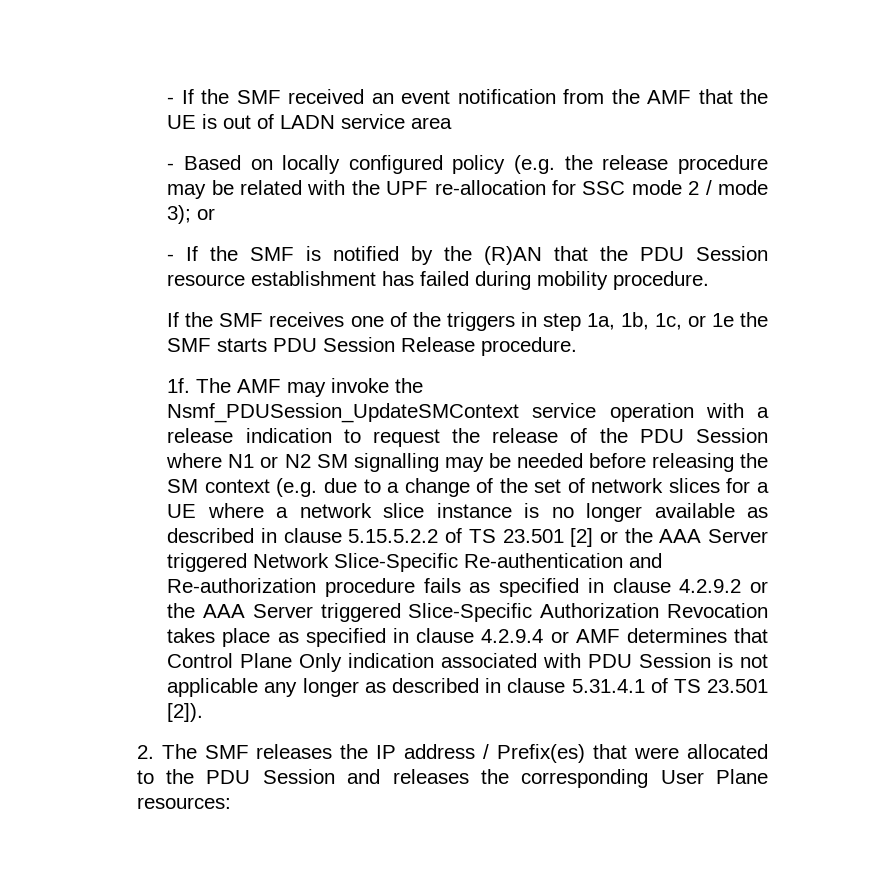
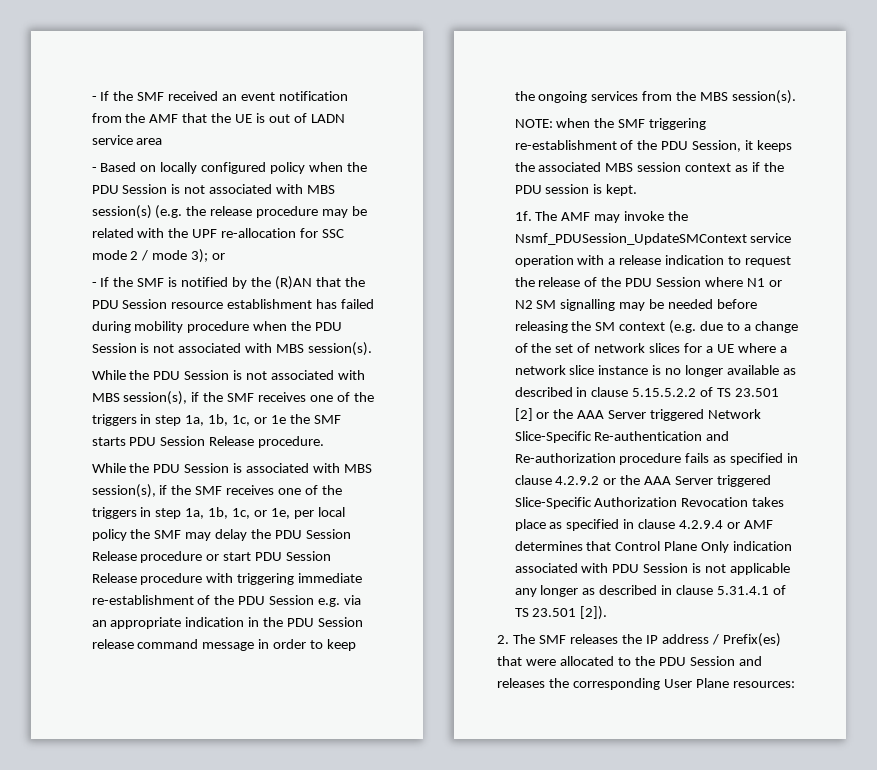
(506, 164) none -> [309,162,367,172] [91,184,336,194] [91,205,152,219] when the PDU Session is not associated with MBS session(s)
[613,271,710,290] [167,312,180,327] procedure. // If -> [187,321,343,333] [91,342,373,356] [91,370,365,380] [91,391,200,405] procedure when the PDU Session is not associated with MBS session(s). // While the PDU Session is not associated with MBS session(s), if
(578, 346) none -> [91,463,372,473] [91,484,342,498] [91,507,345,519] [91,529,351,541] [91,551,332,563] [91,573,363,585] [91,595,362,607] [91,617,364,629] [91,639,357,651] [514,90,797,104] [514,118,707,130] [514,140,793,152] [514,162,784,172] [514,184,638,196] // While the PDU Session is associated with MBS session(s), if the SMF receives one of the triggers in step 1a, 1b, 1c, or 1e, per local policy the SMF may delay the PDU Session Release procedure or start PDU Session Release procedure with triggering immediate re-establishment of the PDU Session e.g. via an appropriate indication in the PDU Session release command message in order to keep the ongoing services from the MBS session(s). // NOTE: when the SMF triggering re-establishment of the PDU Session, it keeps the associated MBS session context as if the PDU session is kept.

